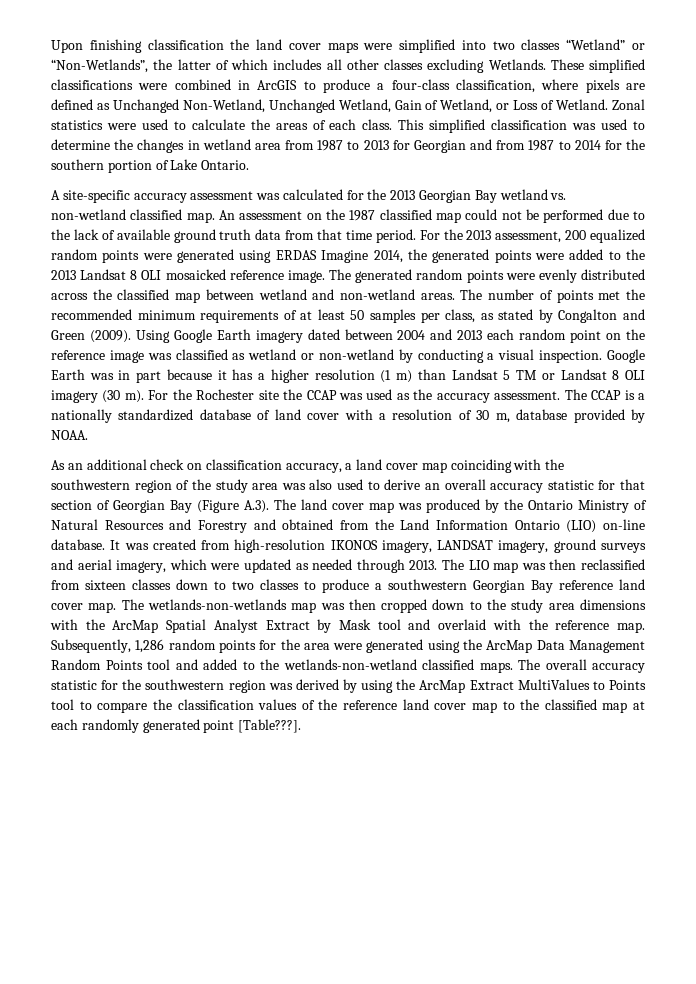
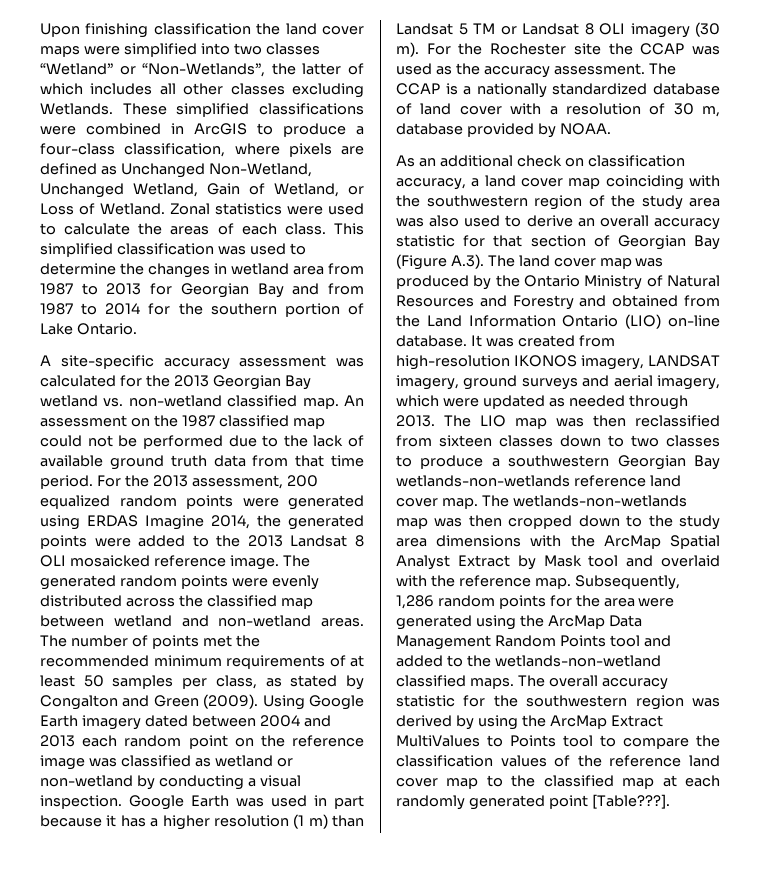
(466, 146) none -> [257,283,284,298] Bay
(114, 376) none -> [271,795,307,807] used
(553, 586) none -> [396,475,570,487] wetlands-non-wetlands

